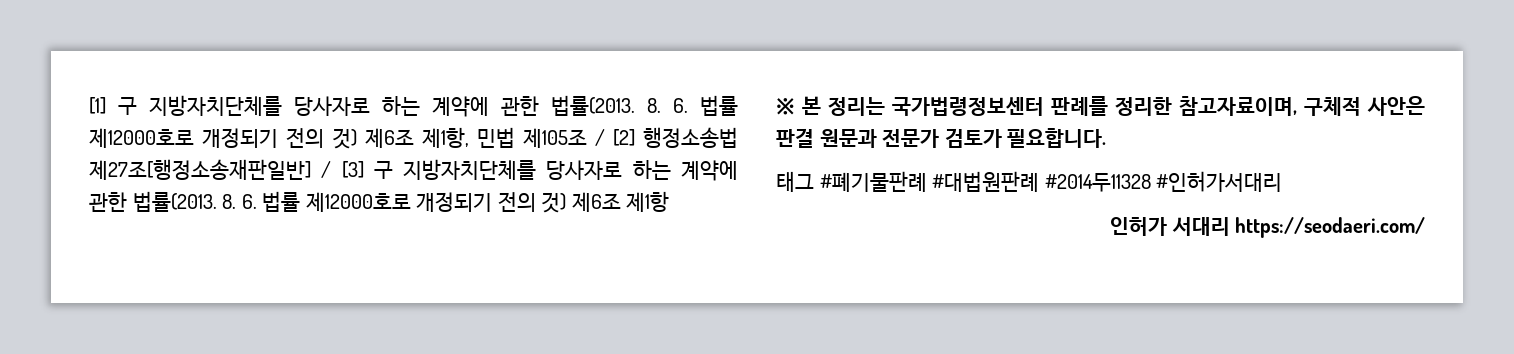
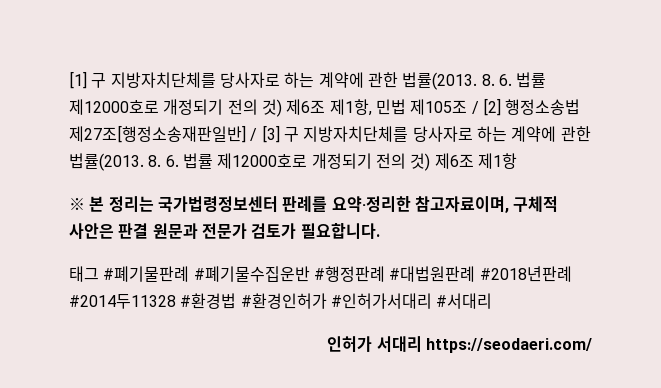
[1115,97,1172,116] 정리한 -> [331,196,411,212] 요약·정리한
[932,171,1151,192] #대법원판례 #2014두11328 -> [193,266,572,282] [69,293,327,309] #폐기물수집운반 #행정판례 #대법원판례 #2018년판례 #2014두11328 #환경법 #환경인허가
(1283, 181) none -> [436,293,493,309] #서대리

